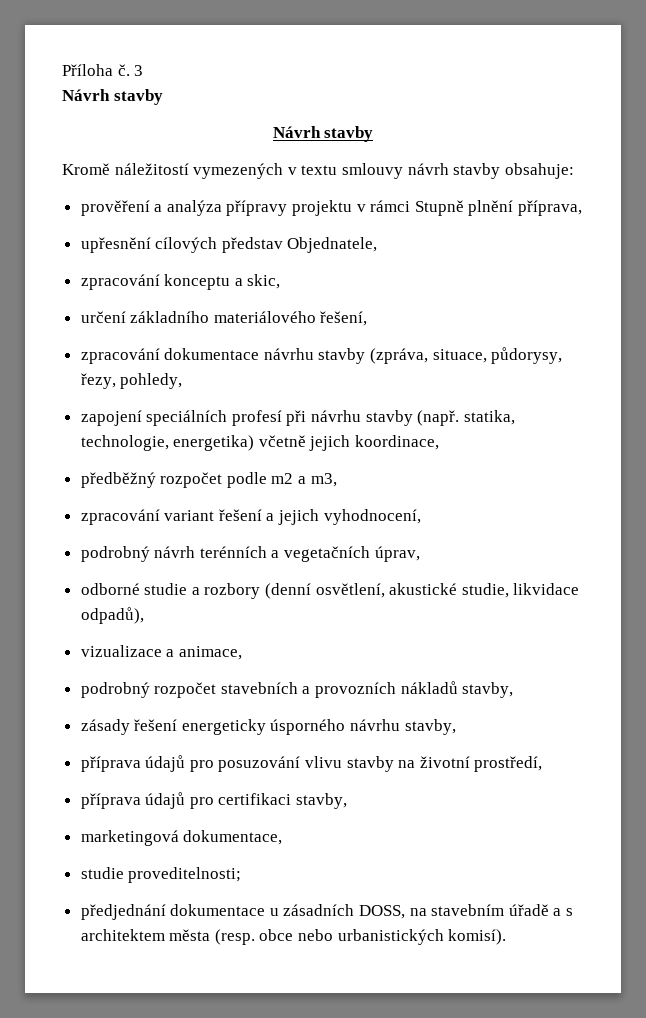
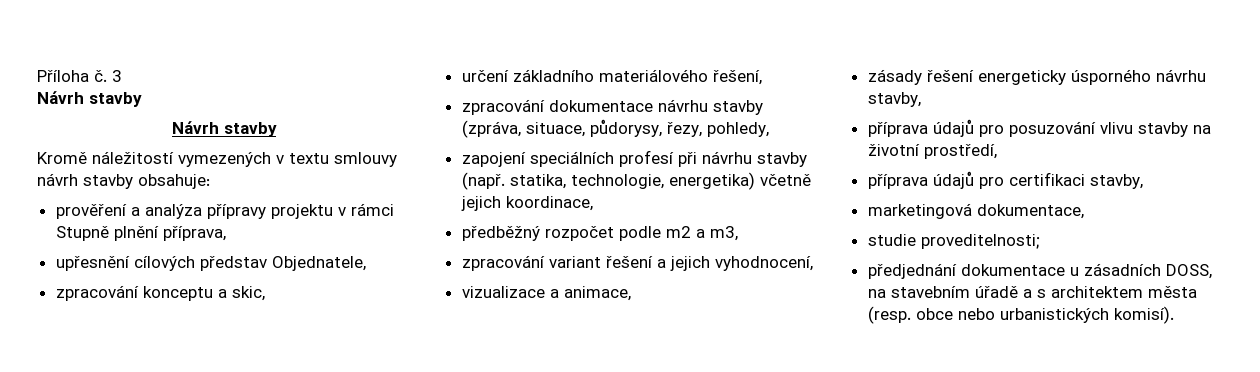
[80,546,420,562] [80,583,580,599] [80,607,144,624] [80,645,242,660] [80,681,514,698] podrobný návrh terénních a vegetačních úprav, // odborné studie a rozbory (denní osvětlení, akustické studie, likvidace odpadů), // vizualizace a animace, // podrobný rozpočet stavebních a provozních nákladů stavby, -> [461,286,631,301] vizualizace a animace,

